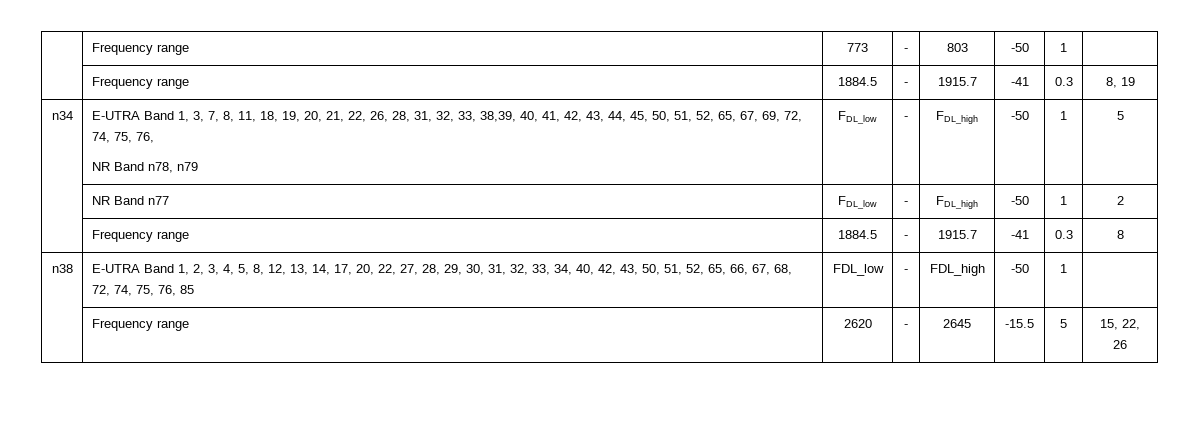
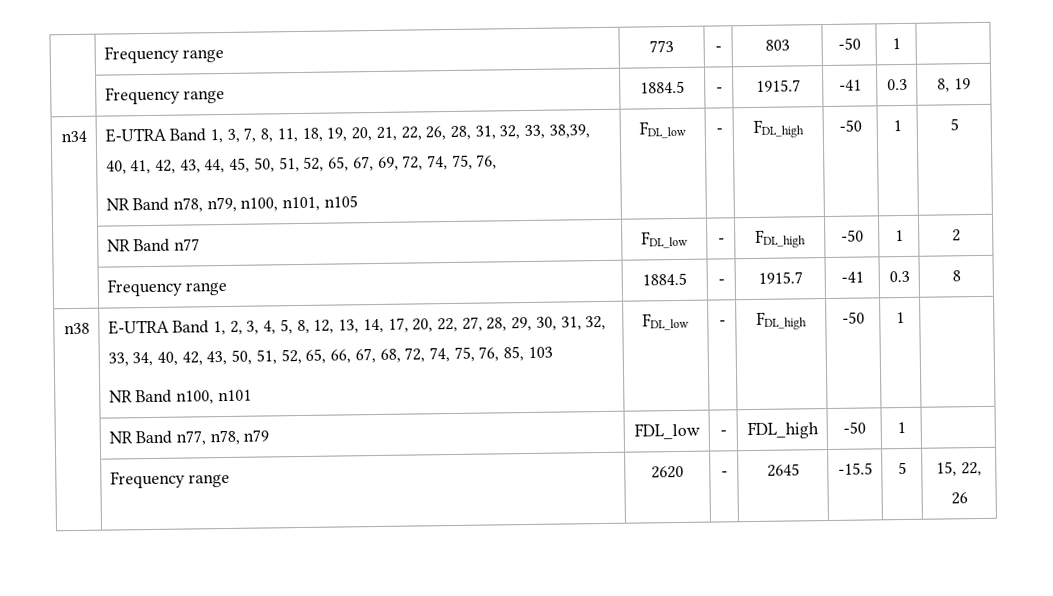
[176,162,198,171] n79 -> [206,195,358,213] n79, n100, n101, n105
[179,285,194,294] 85 -> [503,346,553,362] [108,389,252,405] [642,312,689,331] [718,320,726,326] [756,311,807,330] [841,311,865,324] [895,311,905,324] [108,429,270,446] 85, 103 // NR Band n100, n101 | FDL_low | - | FDL_high | -50 | 1 | // | NR Band n77, n78, n79

